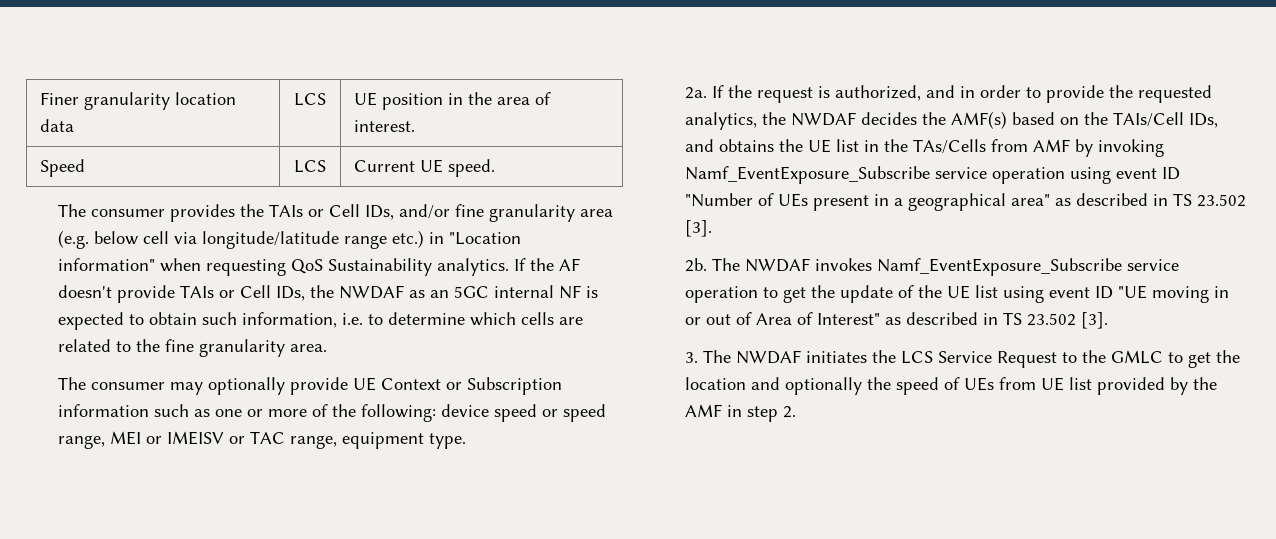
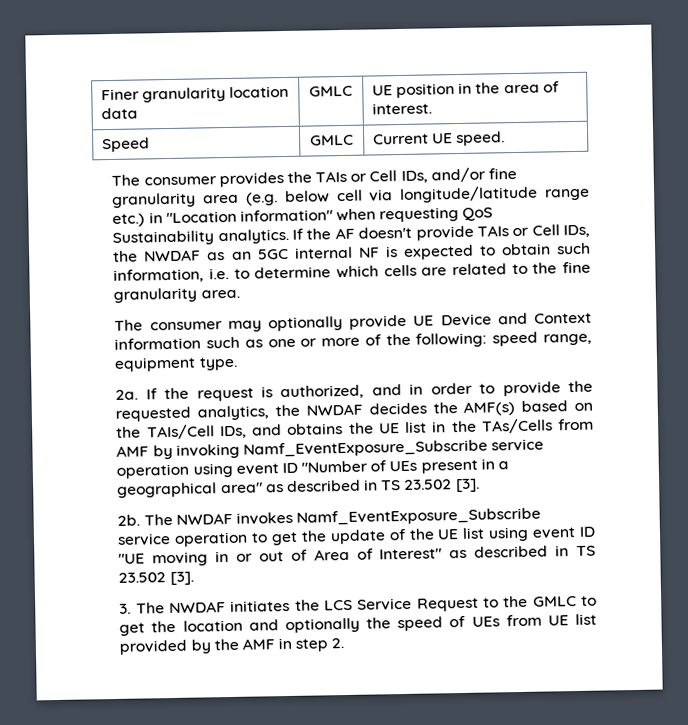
[294,93,326,106] LCS -> [309,85,353,97] GMLC
[294,160,326,173] LCS -> [310,134,354,146] GMLC
[381,377,563,395] Context or Subscription -> [440,312,592,327] Device and Context
[441,404,607,422] [58,431,286,449] device speed or speed range, MEI or IMEISV or TAC -> [492,331,539,347] speed

